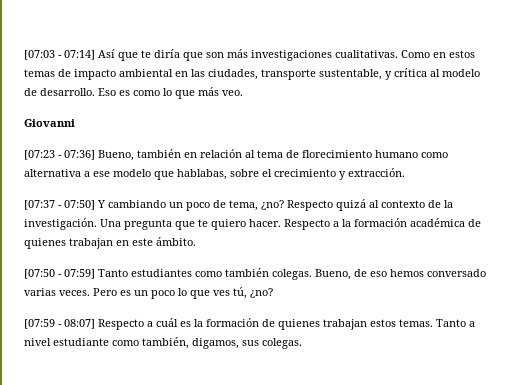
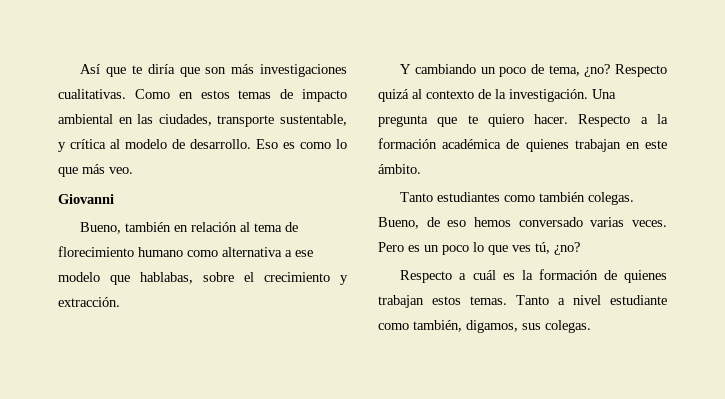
[24,50,95,60] [07:03 - 07:14] -> (80, 69) none
[24,150,95,160] [07:23 - 07:36] -> (114, 199) none
[24,200,95,210] [07:37 - 07:50] -> (120, 302) none
[24,269,95,279] [07:50 - 07:59] -> (421, 169) none
[24,319,95,329] [07:59 - 08:07] -> (580, 248) none

